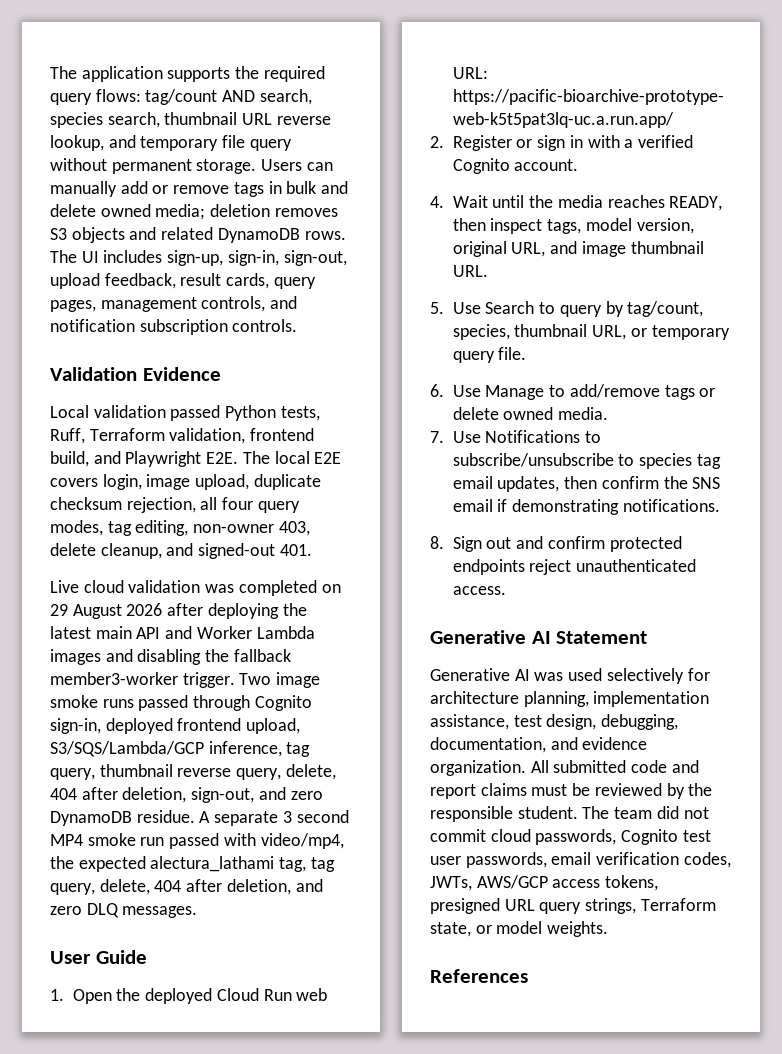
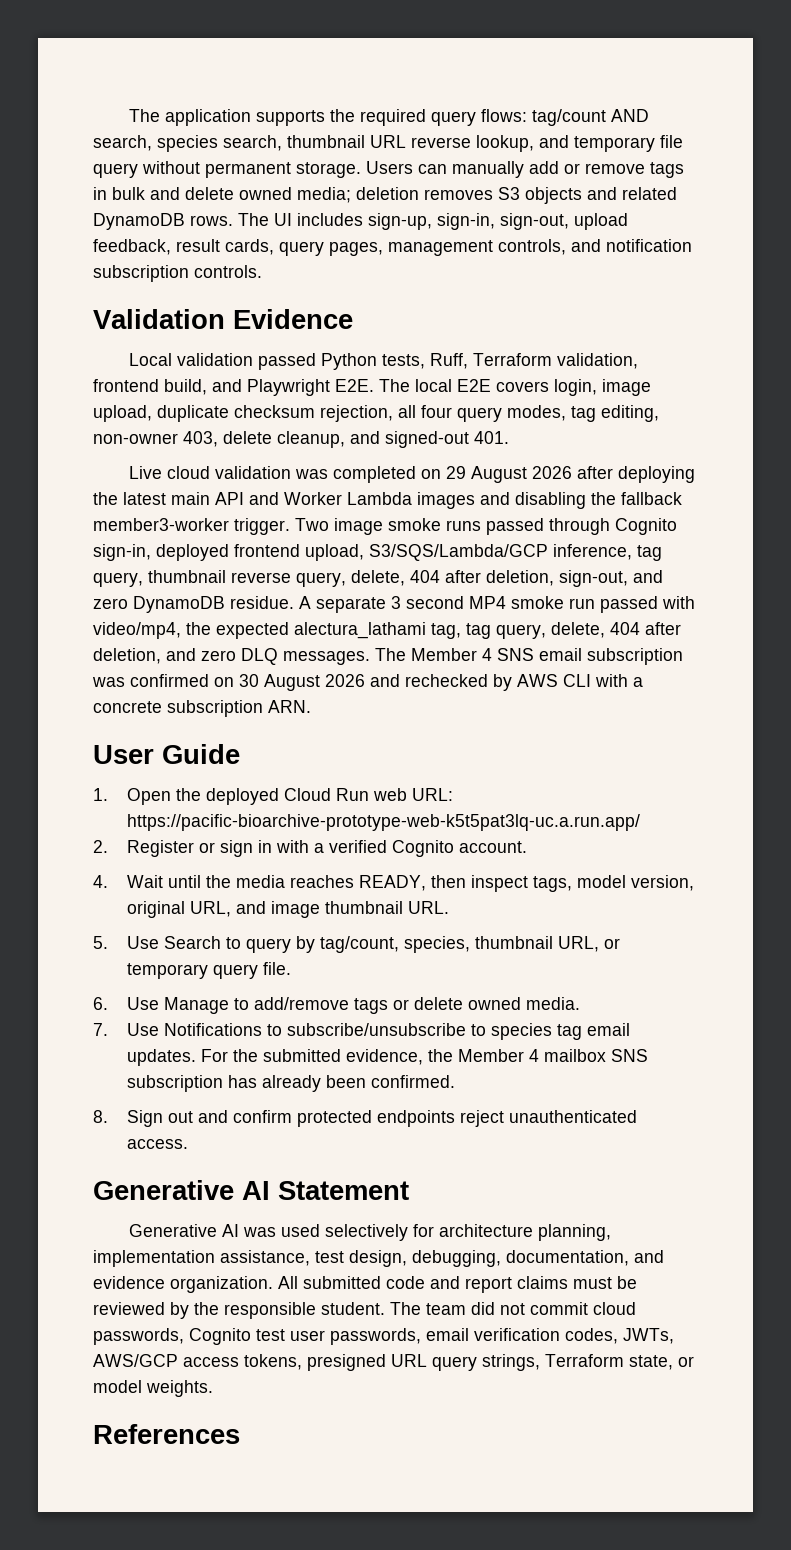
(198, 912) none -> [375,648,683,665] [92,674,643,691] [93,700,311,717] The Member 4 SNS email subscription was confirmed on 30 August 2026 and rechecked by AWS CLI with a concrete subscription ARN.
[497,476,721,492] [452,499,720,515] updates, then confirm the SNS email if demonstrating notifications. -> [127,1049,649,1066] [127,1075,456,1092] updates. For the submitted evidence, the Member 4 mailbox SNS subscription has already been confirmed.

